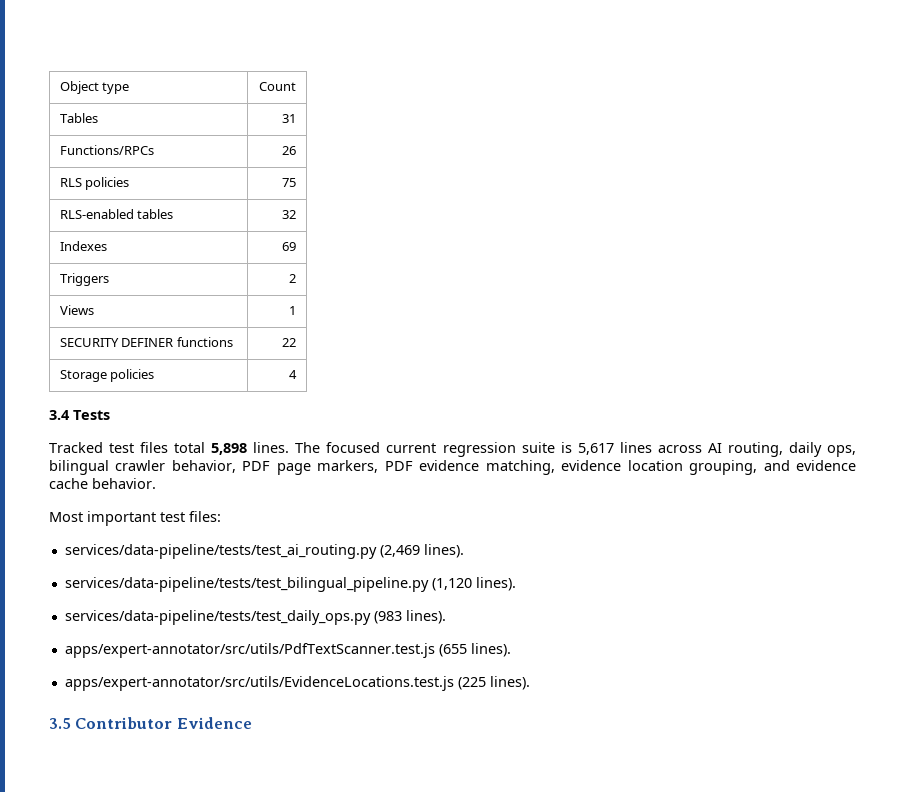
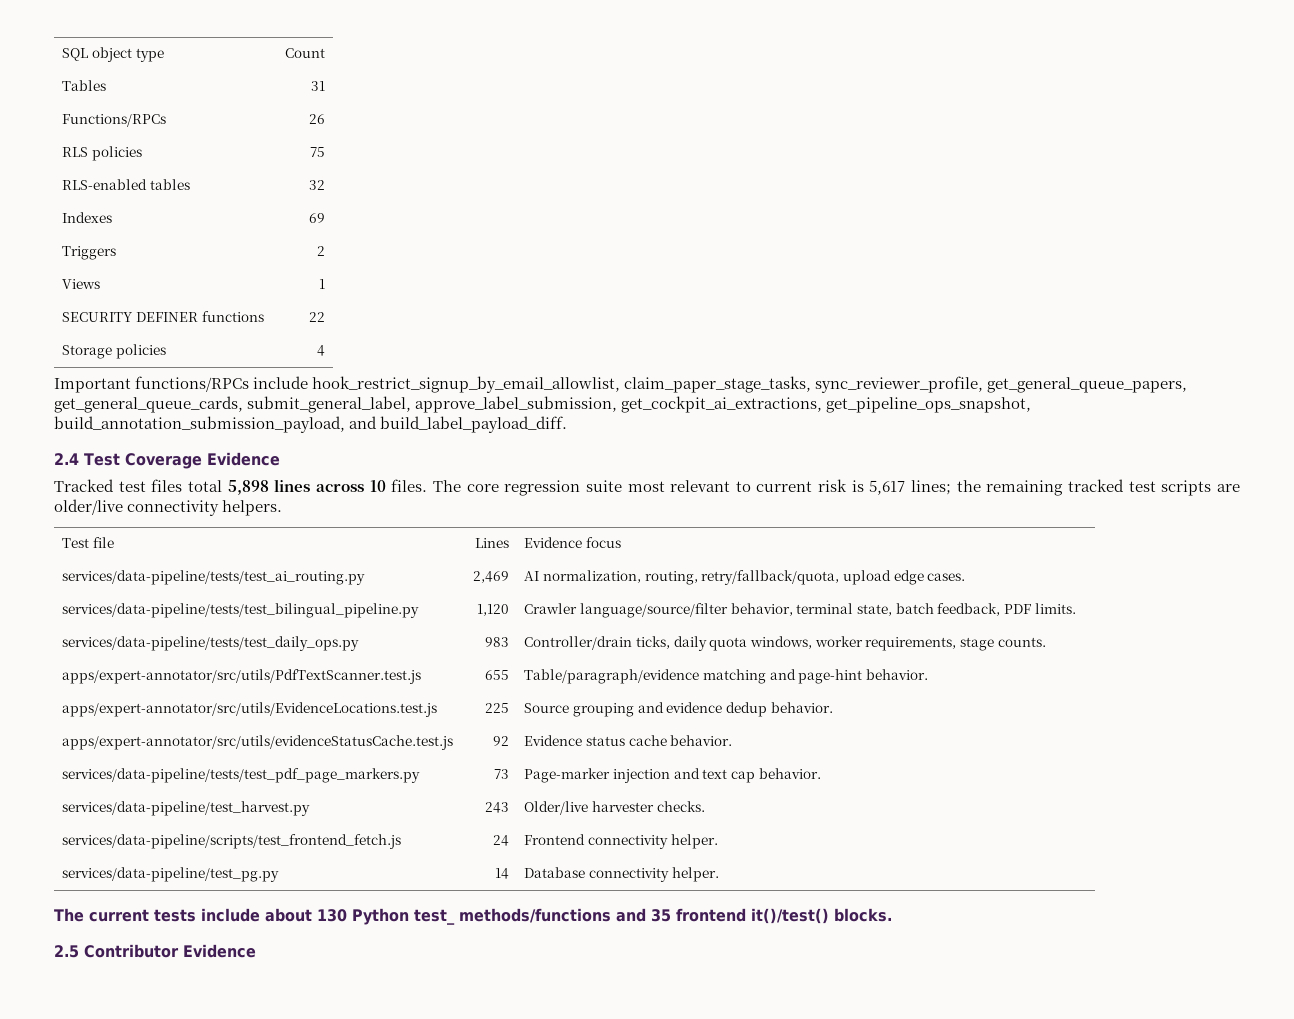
[59,81,99,94] Object -> [62,47,133,62] SQL object
[49,410,110,420] 3.4 Tests -> [54,376,1188,393] [54,396,1032,413] [54,416,568,433] [54,452,280,469] Important functions/RPCs include hook_restrict_signup_by_email_allowlist, claim_paper_stage_tasks, sync_reviewer_profile, get_general_queue_papers, get_general_queue_cards, submit_general_label, approve_label_submission, get_cockpit_ai_extractions, get_pipeline_ops_snapshot, build_annotation_submission_payload, and build_label_payload_diff. // 2.4 Test Coverage Evidence
[253,442,856,457] [49,460,856,475] [49,478,156,489] [49,511,221,526] [64,544,464,559] [64,577,516,592] [64,610,446,625] [64,643,511,658] [64,676,530,691] [49,718,71,729] lines. The focused current regression suite is 5,617 lines across AI routing, daily ops, bilingual crawler behavior, PDF page markers, PDF evidence matching, evidence location grouping, and evidence cache behavior. // Most important test files: // services/data-pipeline/tests/test_ai_routing.py (2,469 lines). // services/data-pipeline/tests/test_bilingual_pipeline.py (1,120 lines). // services/data-pipeline/tests/test_daily_ops.py (983 lines). // apps/expert-annotator/src/utils/PdfTextScanner.test.js (655 lines). // apps/expert-annotator/src/utils/EvidenceLocations.test.js (225 lines). // 3.5 -> [274,479,1241,496] [54,499,283,516] [62,537,115,548] [474,538,509,548] [524,537,622,548] [62,570,366,585] [472,571,509,583] [524,570,966,585] [62,603,420,618] [476,604,509,616] [524,603,1076,618] [62,636,360,651] [484,637,509,647] [524,636,1046,651] [62,669,422,684] [484,670,509,680] [524,669,928,684] [62,702,438,717] [484,703,509,713] [524,702,833,717] [62,735,454,750] [492,736,509,746] [524,735,733,746] [62,768,421,783] [493,769,509,779] [524,768,821,783] [62,801,311,816] [484,802,509,813] [524,801,705,815] [62,834,402,849] [492,835,509,846] [524,834,718,849] [62,867,280,882] [494,868,509,879] [524,867,719,882] [54,908,892,925] [54,945,79,958] lines across 10 files. The core regression suite most relevant to current risk is 5,617 lines; the remaining tracked test scripts are older/live connectivity helpers. // Test file | Lines | Evidence focus // services/data-pipeline/tests/test_ai_routing.py | 2,469 | AI normalization, routing, retry/fallback/quota, upload edge cases. // services/data-pipeline/tests/test_bilingual_pipeline.py | 1,120 | Crawler language/source/filter behavior, terminal state, batch feedback, PDF limits. // services/data-pipeline/tests/test_daily_ops.py | 983 | Controller/drain ticks, daily quota windows, worker requirements, stage counts. // apps/expert-annotator/src/utils/PdfTextScanner.test.js | 655 | Table/paragraph/evidence matching and page-hint behavior. // apps/expert-annotator/src/utils/EvidenceLocations.test.js | 225 | Source grouping and evidence dedup behavior. // apps/expert-annotator/src/utils/evidenceStatusCache.test.js | 92 | Evidence status cache behavior. // services/data-pipeline/tests/test_pdf_page_markers.py | 73 | Page-marker injection and text cap behavior. // services/data-pipeline/test_harvest.py | 243 | Older/live harvester checks. // services/data-pipeline/scripts/test_frontend_fetch.js | 24 | Frontend connectivity helper. // services/data-pipeline/test_pg.py | 14 | Database connectivity helper. // The current tests include about 130 Python test_ methods/functions and 35 frontend it()/test() blocks. // 2.5

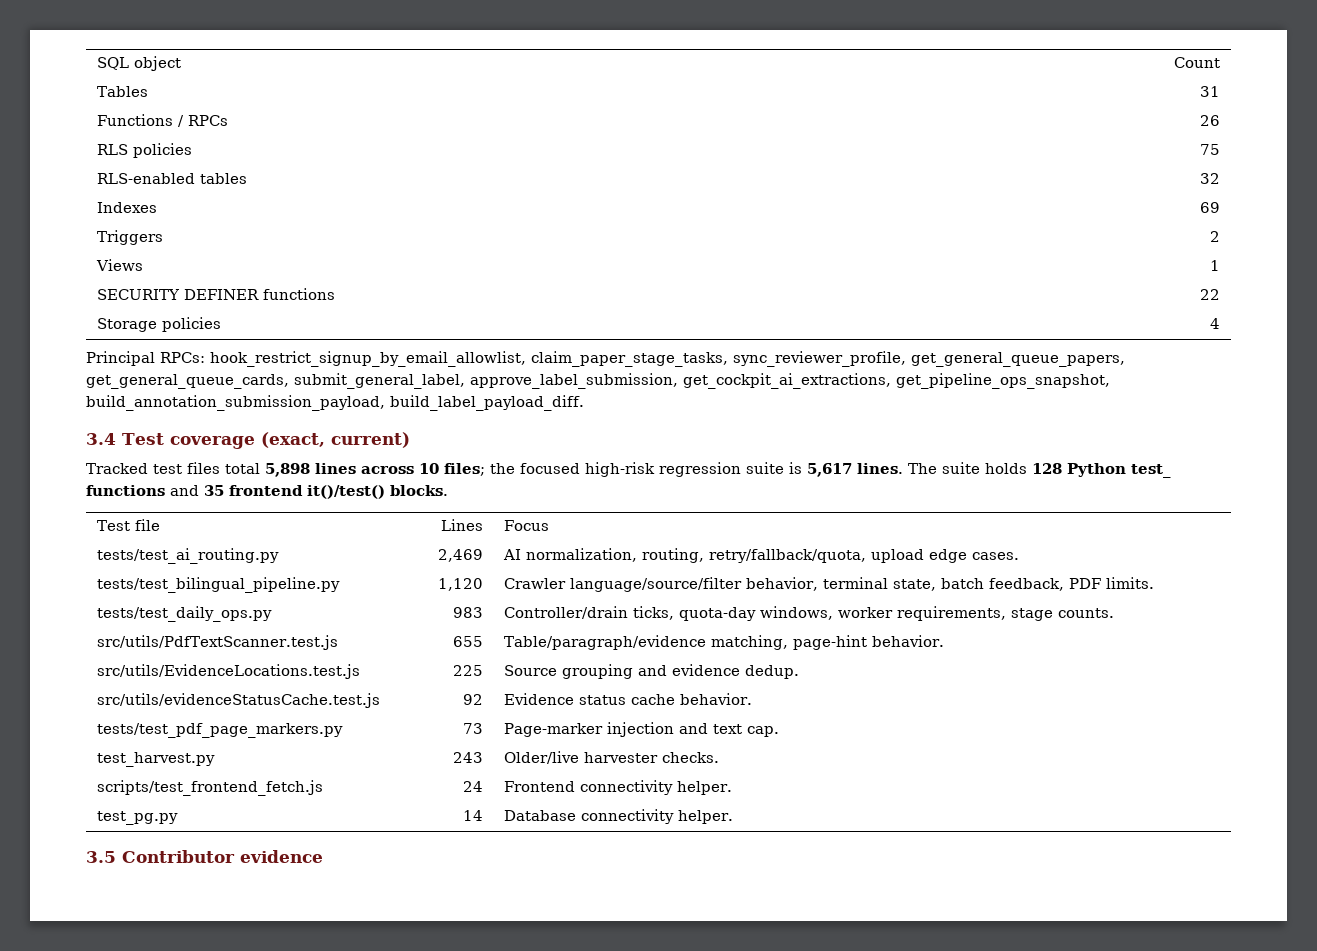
[135,48,164,62] type -> (181, 63) none
[62,114,167,127] Functions/RPCs -> [96,114,228,127] Functions / RPCs
[54,376,309,393] Important functions/RPCs include -> [86,351,205,366] Principal RPCs:
[349,416,378,429] and -> (385, 403) none
[54,452,280,469] 2.4 Test Coverage Evidence -> [86,432,410,449] 3.4 Test coverage (exact, current)
[391,479,1241,496] [54,499,283,516] files. The core regression suite most relevant to current risk is 5,617 lines; the remaining tracked test scripts are older/live connectivity helpers. -> [444,462,1171,478] [86,485,448,499] files; the focused high-risk regression suite is 5,617 lines. The suite holds 128 Python test_ functions and 35 frontend it()/test() blocks.
[524,537,622,548] [62,570,366,585] Evidence focus // services/data-pipeline/tests/test_ai_routing.py -> [503,520,549,531] [96,548,279,564] Focus // tests/test_ai_routing.py
[62,603,420,618] services/data-pipeline/tests/test_bilingual_pipeline.py -> [96,577,340,593] tests/test_bilingual_pipeline.py
[62,636,360,651] services/data-pipeline/tests/test_daily_ops.py -> [96,606,272,622] tests/test_daily_ops.py
[673,636,748,651] daily quota -> [678,607,756,621] quota-day
[62,669,422,684] apps/expert-annotator/src/utils/PdfTextScanner.test.js -> [96,635,338,650] src/utils/PdfTextScanner.test.js
[703,669,796,684] matching and -> [710,635,788,650] matching,
[62,702,438,717] apps/expert-annotator/src/utils/EvidenceLocations.test.js -> [96,664,360,679] src/utils/EvidenceLocations.test.js
[725,702,833,717] [62,735,454,750] dedup behavior. // apps/expert-annotator/src/utils/evidenceStatusCache.test.js -> [744,665,799,679] [96,693,380,708] dedup. // src/utils/evidenceStatusCache.test.js
[62,768,421,783] services/data-pipeline/tests/test_pdf_page_markers.py -> [96,723,343,738] tests/test_pdf_page_markers.py
[730,768,821,783] [62,801,311,816] cap behavior. // services/data-pipeline/test_harvest.py -> [746,726,779,737] [96,752,215,767] cap. // test_harvest.py
[62,834,402,849] services/data-pipeline/scripts/test_frontend_fetch.js -> [96,780,323,796] scripts/test_frontend_fetch.js
[62,867,280,882] services/data-pipeline/test_pg.py -> [96,811,178,825] test_pg.py
[54,908,892,925] [54,944,256,958] The current tests include about 130 Python test_ methods/functions and 35 frontend it()/test() blocks. // 2.5 Contributor Evidence -> [86,850,323,863] 3.5 Contributor evidence

